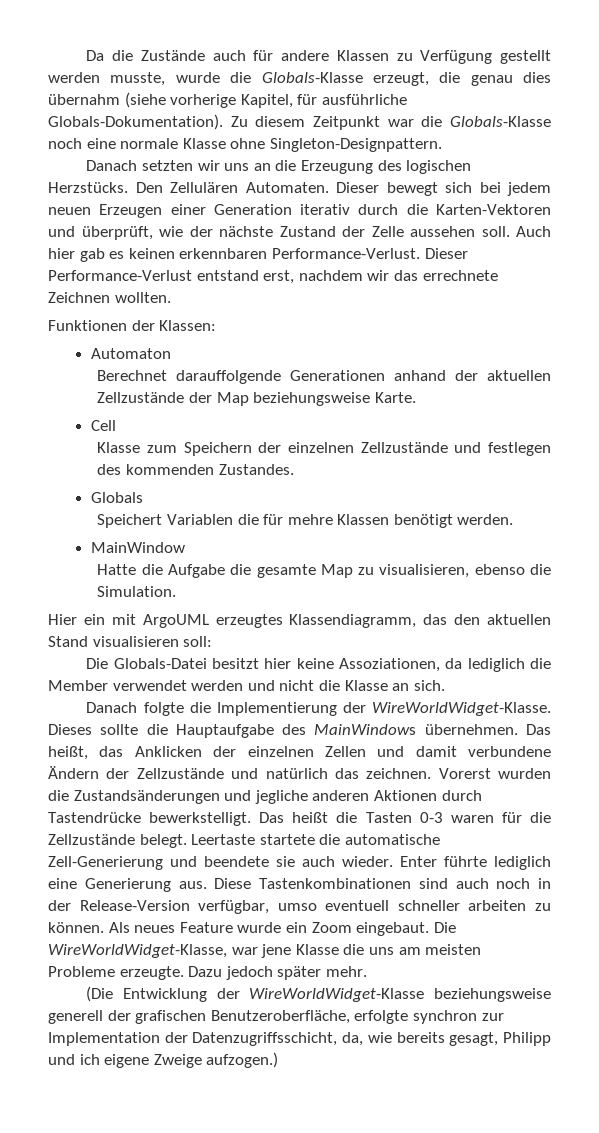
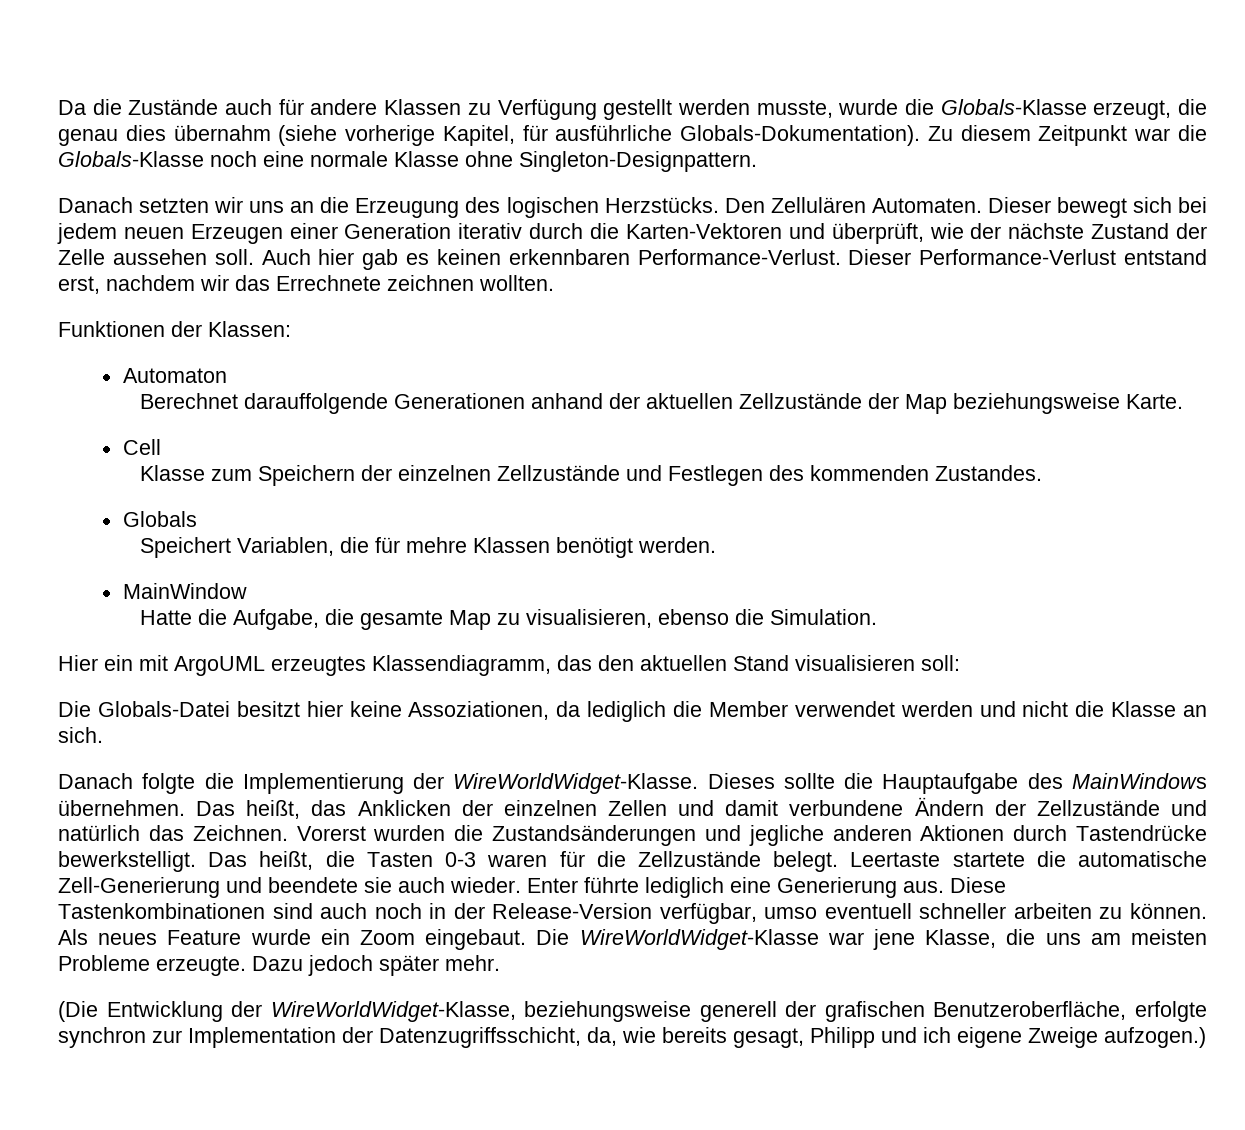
[422,270,498,281] [48,292,110,303] errechnete Zeichnen -> [276,275,474,291] Errechnete zeichnen
[488,442,552,456] festlegen -> [667,465,763,486] Festlegen
[166,514,233,525] Variablen -> [236,537,334,556] Variablen,
[167,564,225,578] Aufgabe -> [232,609,319,630] Aufgabe,
[366,768,432,779] zeichnen. -> [192,825,288,841] Zeichnen.
[292,812,329,823] heißt -> [259,851,314,870] heißt,
[48,944,227,958] WireWorldWidget-Klasse, -> [579,929,819,950] WireWorldWidget-Klasse
[295,944,339,955] Klasse -> [925,929,997,948] Klasse,
[249,988,425,1002] WireWorldWidget-Klasse -> [270,1001,516,1022] WireWorldWidget-Klasse,

